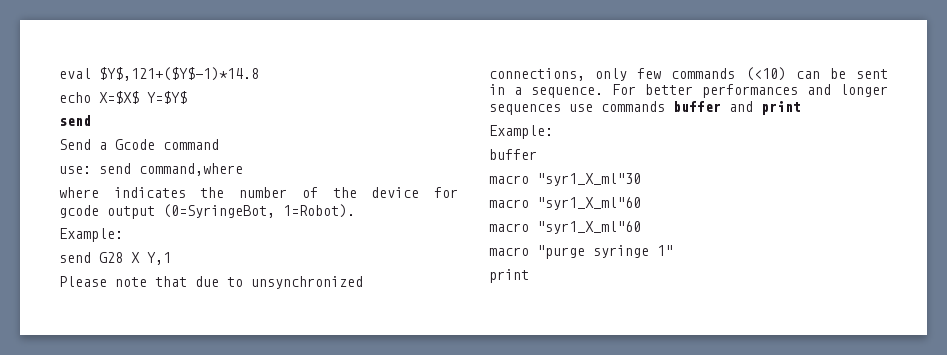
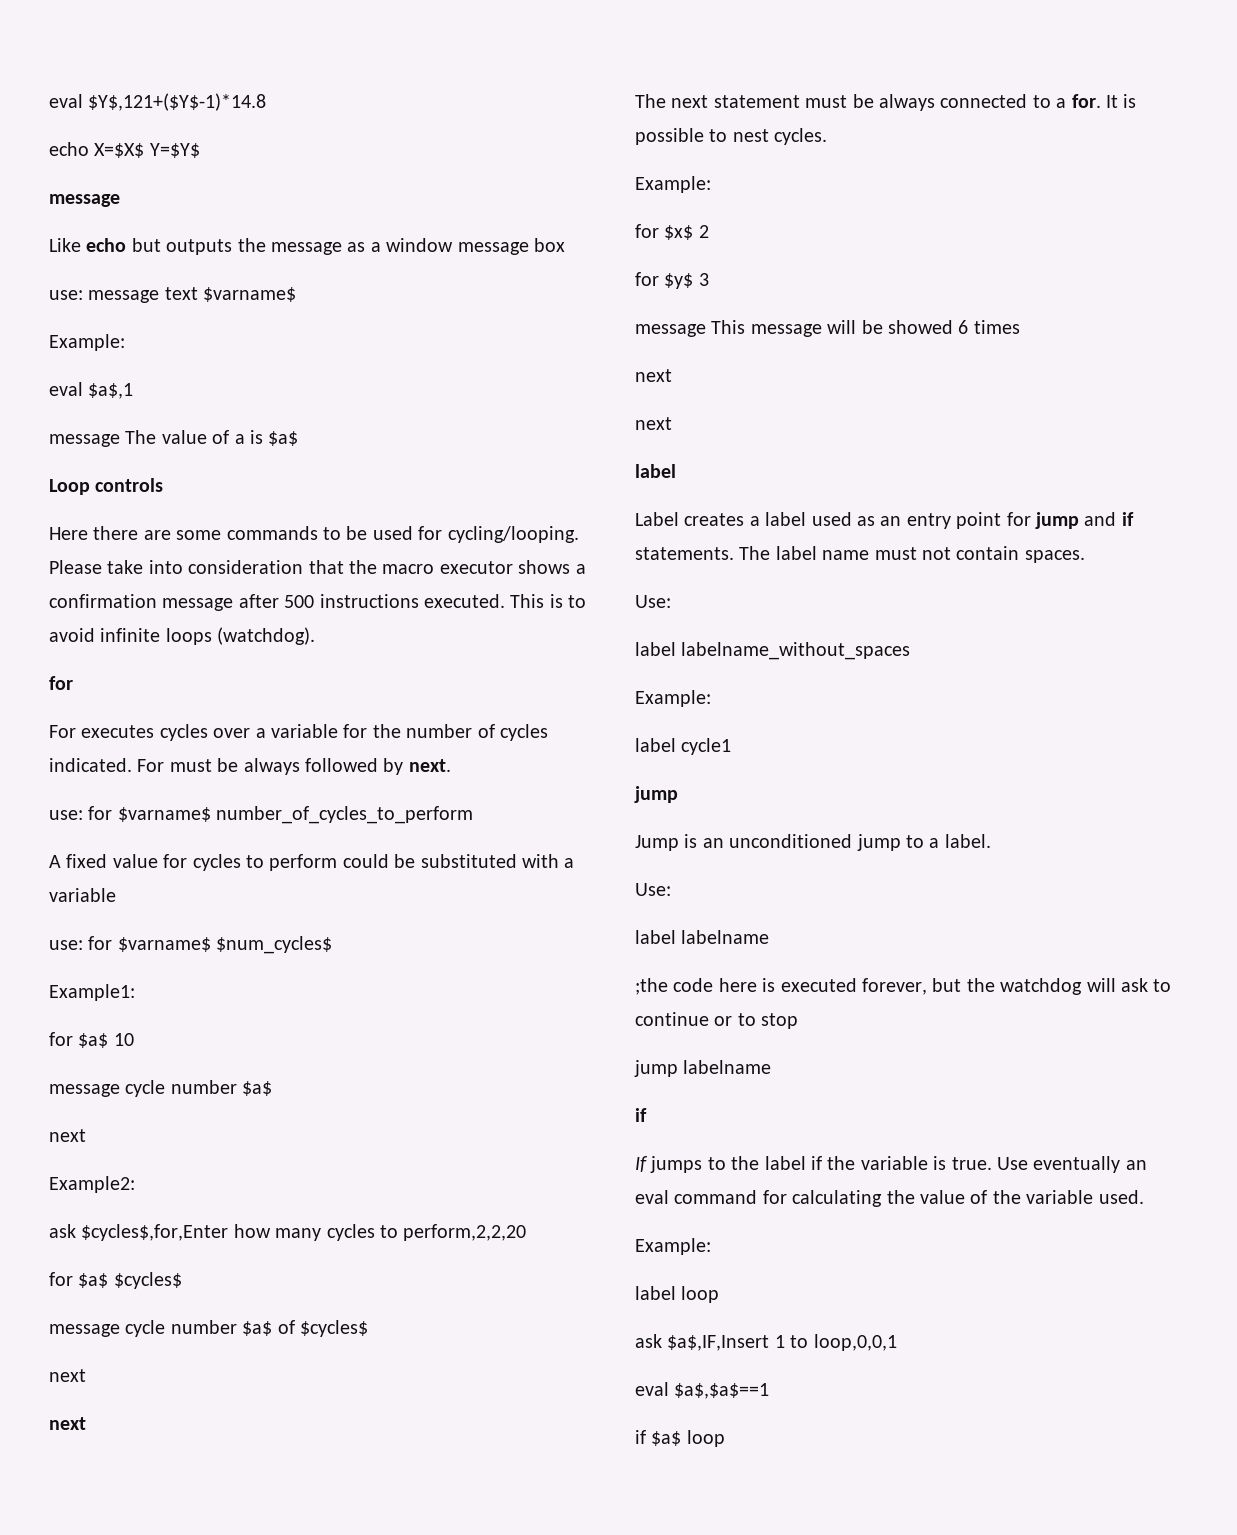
[59,115,91,126] [59,139,219,150] [59,163,243,176] [59,187,459,198] [59,204,355,219] [59,228,123,242] [59,252,171,265] [59,276,363,289] [489,67,888,81] [489,84,888,98] [489,101,801,115] [489,125,553,139] [489,149,537,160] [489,173,641,186] [489,197,641,210] [489,221,641,234] [489,245,673,259] [489,269,529,283] send // Send a Gcode command // use: send command,where // where indicates the number of the device for gcode output (0=SyringeBot, 1=Robot). // Example: // send G28 X Y,1 // Please note that due to unsynchronized connections, only few commands (<10) can be sent in a sequence. For better performances and longer sequences use commands buffer and print // Example: // buffer // macro "syr1_X_ml"30 // macro "syr1_X_ml"60 // macro "syr1_X_ml"60 // macro "purge syringe 1" // print -> [49,194,120,207] [49,238,565,255] [49,287,297,303] [49,334,125,351] [49,382,134,399] [49,430,299,447] [49,478,164,495] [49,526,579,543] [49,560,586,574] [49,594,587,611] [49,627,316,645] [49,676,73,690] [49,724,548,741] [49,758,451,775] [49,806,474,824] [49,854,575,871] [49,888,116,902] [49,936,333,954] [49,984,135,1001] [49,1032,134,1048] [49,1080,273,1097] [49,1129,86,1142] [49,1176,135,1193] [49,1224,527,1241] [49,1272,182,1289] [49,1320,368,1337] [49,1369,86,1382] [49,1417,86,1430] [635,94,1137,111] [635,128,828,145] [635,176,711,193] [635,224,709,240] [635,272,709,289] [635,320,1020,337] [635,369,672,382] [635,417,672,430] [635,464,676,478] [635,512,1134,529] [635,546,1085,563] [635,595,671,608] [635,642,911,660] [635,690,711,707] [635,738,732,755] [634,786,678,803] [635,834,991,851] [635,883,671,896] [635,930,770,944] [635,978,1172,995] [635,1012,799,1029] [634,1060,772,1077] [635,1108,647,1122] [635,1156,1147,1173] [635,1190,1144,1207] [635,1238,711,1255] [635,1286,720,1303] [635,1334,897,1351] [635,1382,770,1399] [635,1430,725,1447] message // Like echo but outputs the message as a window message box // use: message text $varname$ // Example: // eval $a$,1 // message The value of a is $a$ // Loop controls // Here there are some commands to be used for cycling/looping. Please take into consideration that the macro executor shows a confirmation message after 500 instructions executed. This is to avoid infinite loops (watchdog). // for // For executes cycles over a variable for the number of cycles indicated. For must be always followed by next. // use: for $varname$ number_of_cycles_to_perform // A fixed value for cycles to perform could be substituted with a variable // use: for $varname$ $num_cycles$ // Example1: // for $a$ 10 // message cycle number $a$ // next // Example2: // ask $cycles$,for,Enter how many cycles to perform,2,2,20 // for $a$ $cycles$ // message cycle number $a$ of $cycles$ // next // next // The next statement must be always connected to a for. It is possible to nest cycles. // Example: // for $x$ 2 // for $y$ 3 // message This message will be showed 6 times // next // next // label // Label creates a label used as an entry point for jump and if statements. The label name must not contain spaces. // Use: // label labelname_without_spaces // Example: // label cycle1 // jump // Jump is an unconditioned jump to a label. // Use: // label labelname // ;the code here is executed forever, but the watchdog will ask to continue or to stop // jump labelname // if // If jumps to the label if the variable is true. Use eventually an eval command for calculating the value of the variable used. // Example: // label loop // ask $a$,IF,Insert 1 to loop,0,0,1 // eval $a$,$a$==1 // if $a$ loop

